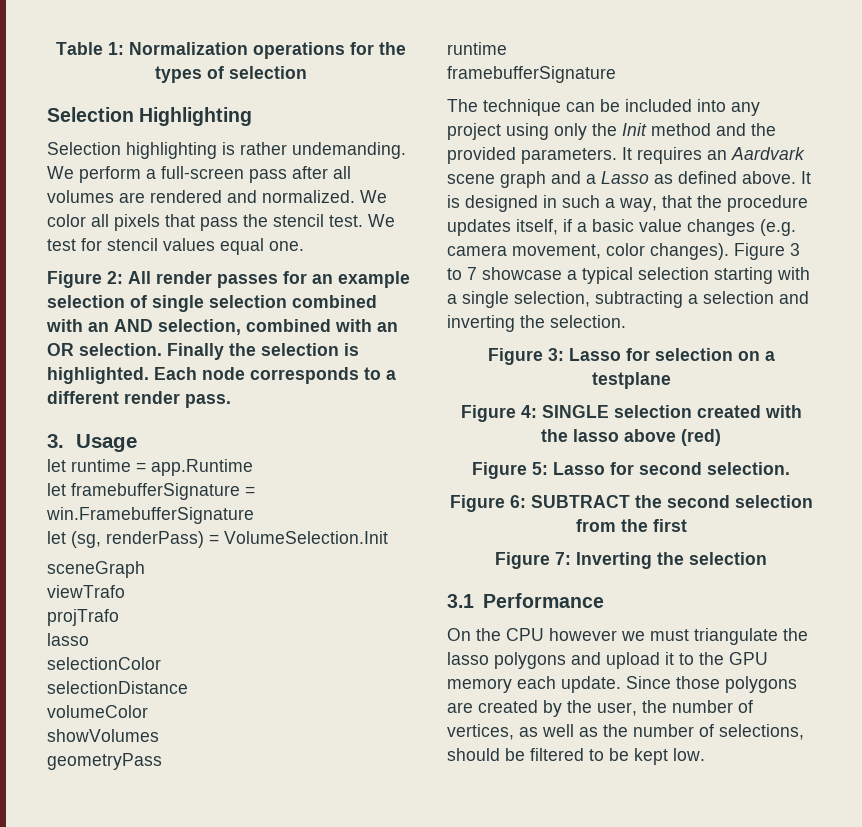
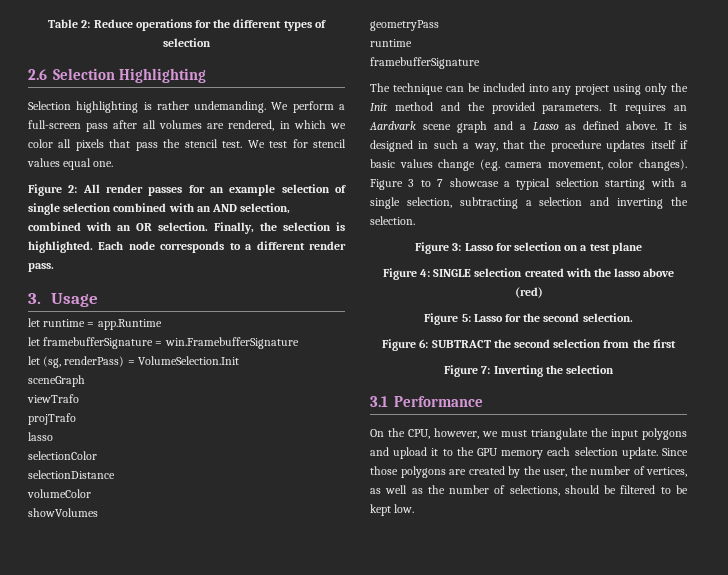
[108,42,248,55] 1: Normalization -> [81,19,133,28] 2: Reduce
(406, 48) none -> [233,19,282,28] different
(307, 72) none -> [28,69,47,80] 2.6
[150,190,387,203] rendered and normalized. We -> [228,120,346,131] rendered, in which we
[167,343,224,360] Finally -> [214,222,254,234] Finally,
[516,219,755,236] itself, if a basic value changes -> [650,140,688,149] [370,159,476,171] itself if basic values change
[591,372,671,389] testplane -> [589,242,642,254] test plane
(634, 468) none -> [523,313,541,322] the
[506,628,617,641] CPU however -> [408,428,479,439] CPU, however,
[447,652,489,665] lasso -> [611,429,638,440] input
(556, 682) none -> [574,447,618,456] selection

